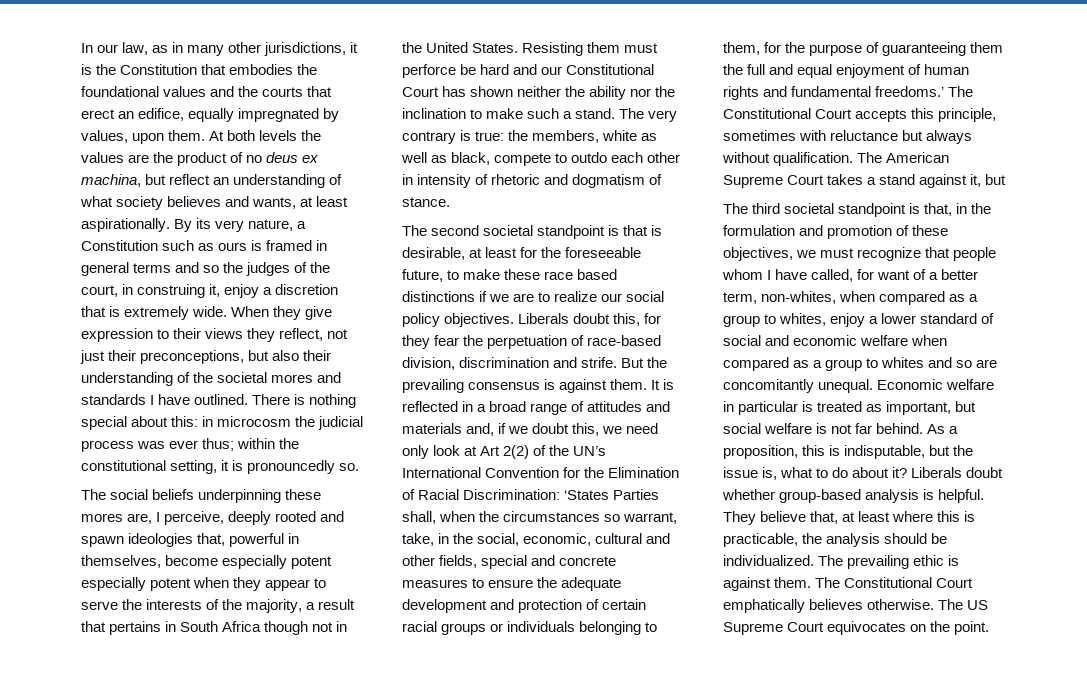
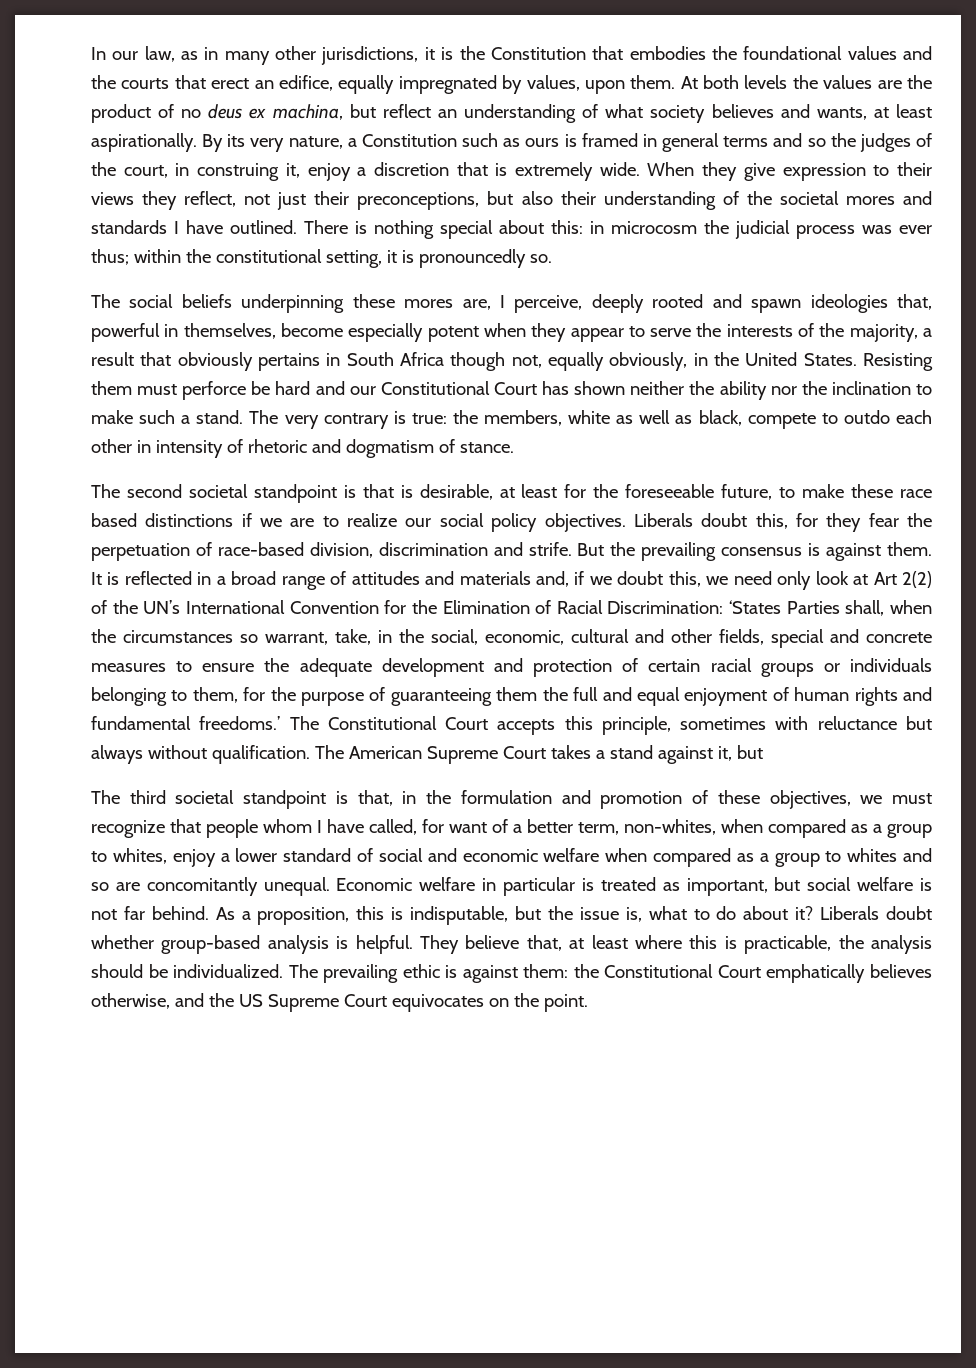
[81,577,192,591] especially potent -> (479, 334) none
(106, 626) none -> [177,352,253,371] obviously
[312,622,334,632] not -> [511,352,688,371] not, equally obviously,
[774,577,841,588] them. The -> [523,964,599,978] them: the
[867,599,964,610] otherwise. The -> [91,993,234,1009] otherwise, and the

